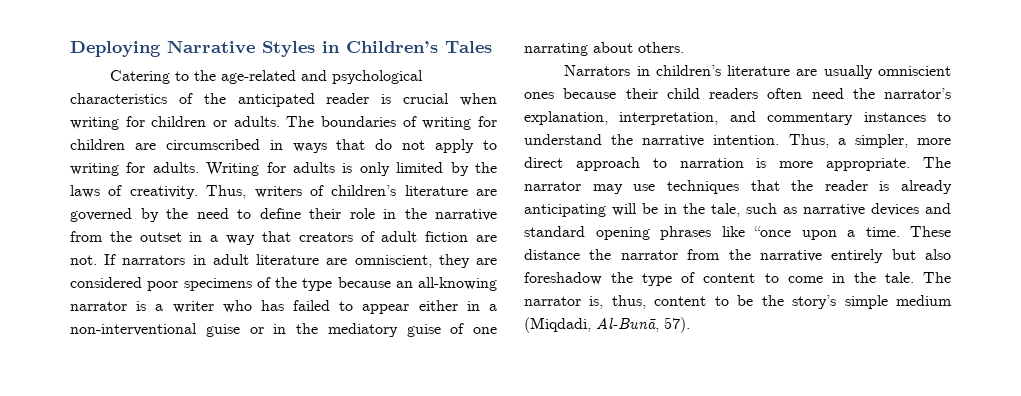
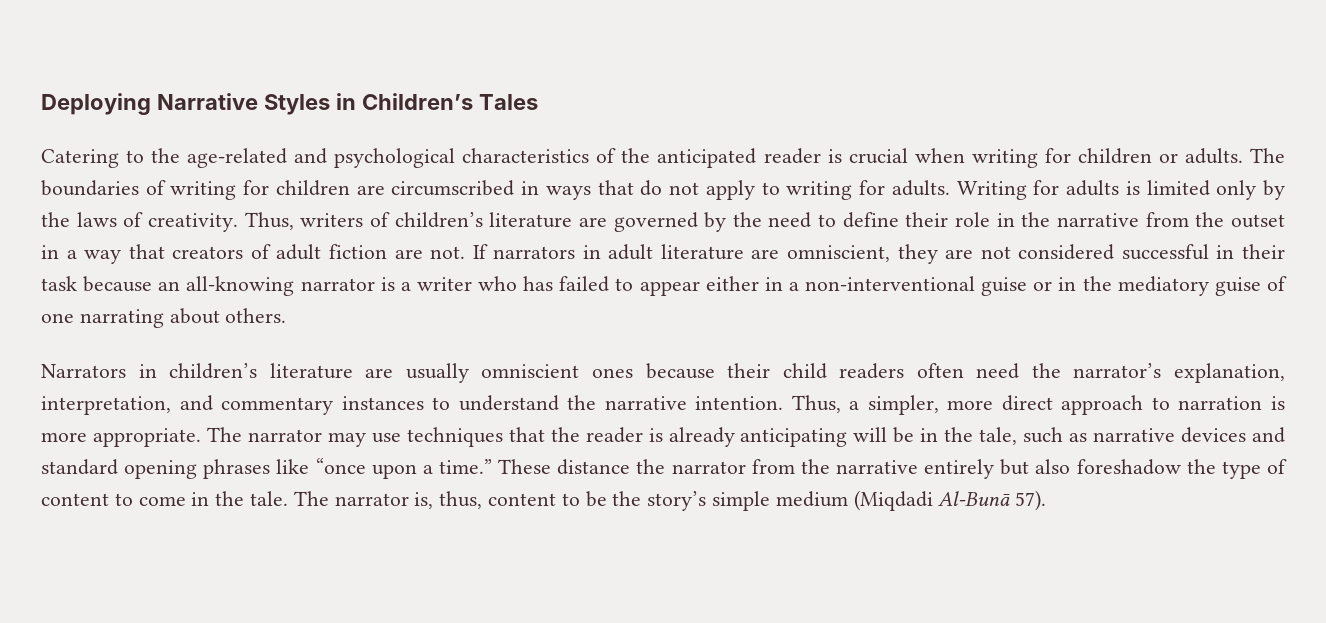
[359,162,444,176] only limited -> [1146,180,1257,200] limited only
[70,277,333,291] considered poor specimens of the type -> [980,244,1285,260] [41,276,77,291] not considered successful in their task
[865,227,900,237] time. -> [439,459,493,474] time.”
[524,317,659,333] (Miqdadi, Al-Bunā, -> [853,490,1011,511] (Miqdadi Al-Bunā

